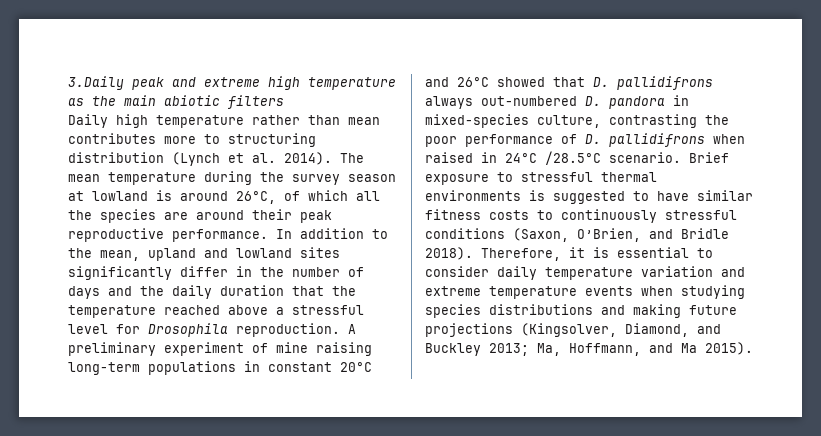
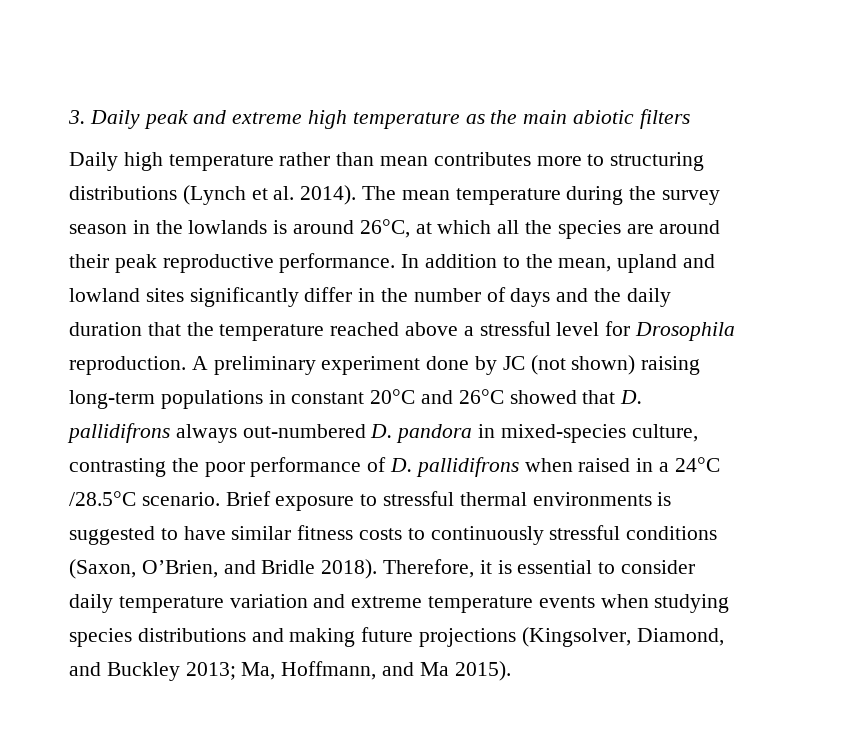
[68,76,124,90] 3.Daily -> [68,110,140,129] 3. Daily
[68,152,164,163] distribution -> [69,186,177,200] distributions
[68,191,148,201] at lowland -> [132,220,268,234] in the lowlands
[284,191,300,201] of -> [415,222,432,234] at
[252,342,308,353] of mine -> [426,355,636,375] done by JC (not shown)
(497, 157) none -> [659,462,670,472] a

